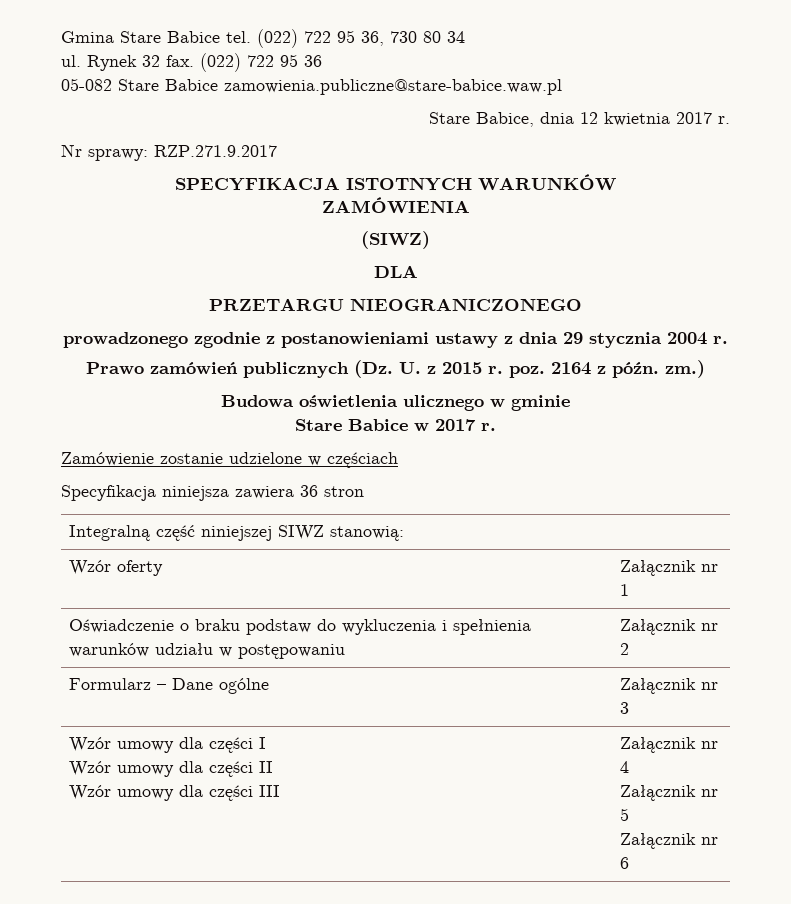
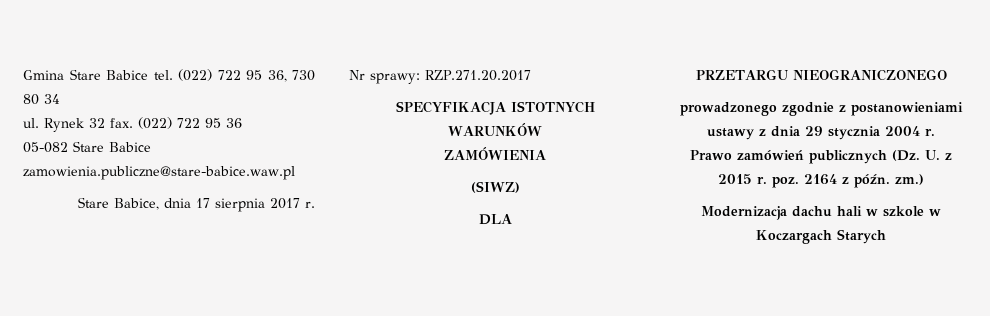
[580,112,670,126] 12 kwietnia -> [196,198,265,212] 17 sierpnia
[154,145,277,157] RZP.271.9.2017 -> [425,70,531,81] RZP.271.20.2017
[221,395,570,411] [295,419,496,431] [61,452,398,468] [61,485,364,501] [68,525,404,541] [68,560,163,576] [619,560,718,576] [619,584,629,596] [68,619,531,635] [68,643,345,659] [619,619,718,635] [619,643,629,655] [68,678,269,694] [619,678,718,694] [619,702,629,714] [68,737,266,753] [68,761,273,777] [68,785,280,801] [619,737,718,753] [619,761,629,773] [619,785,718,801] [619,808,629,821] [619,833,718,849] [619,857,629,869] Budowa oświetlenia ulicznego w gminie // Stare Babice w 2017 r. // Zamówienie zostanie udzielone w częściach // Specyfikacja niniejsza zawiera 36 stron // Integralną część niniejszej SIWZ stanowią: // Wzór oferty | Załącznik nr 1 // Oświadczenie o braku podstaw do wykluczenia i spełnienia warunków udziału w postępowaniu | Załącznik nr 2 // Formularz – Dane ogólne | Załącznik nr 3 // Wzór umowy dla części I // Wzór umowy dla części II // Wzór umowy dla części III | Załącznik nr 4 // Załącznik nr 5 // Załącznik nr 6 -> [701,206,941,220] [756,229,886,244] Modernizacja dachu hali w szkole w Koczargach Starych

